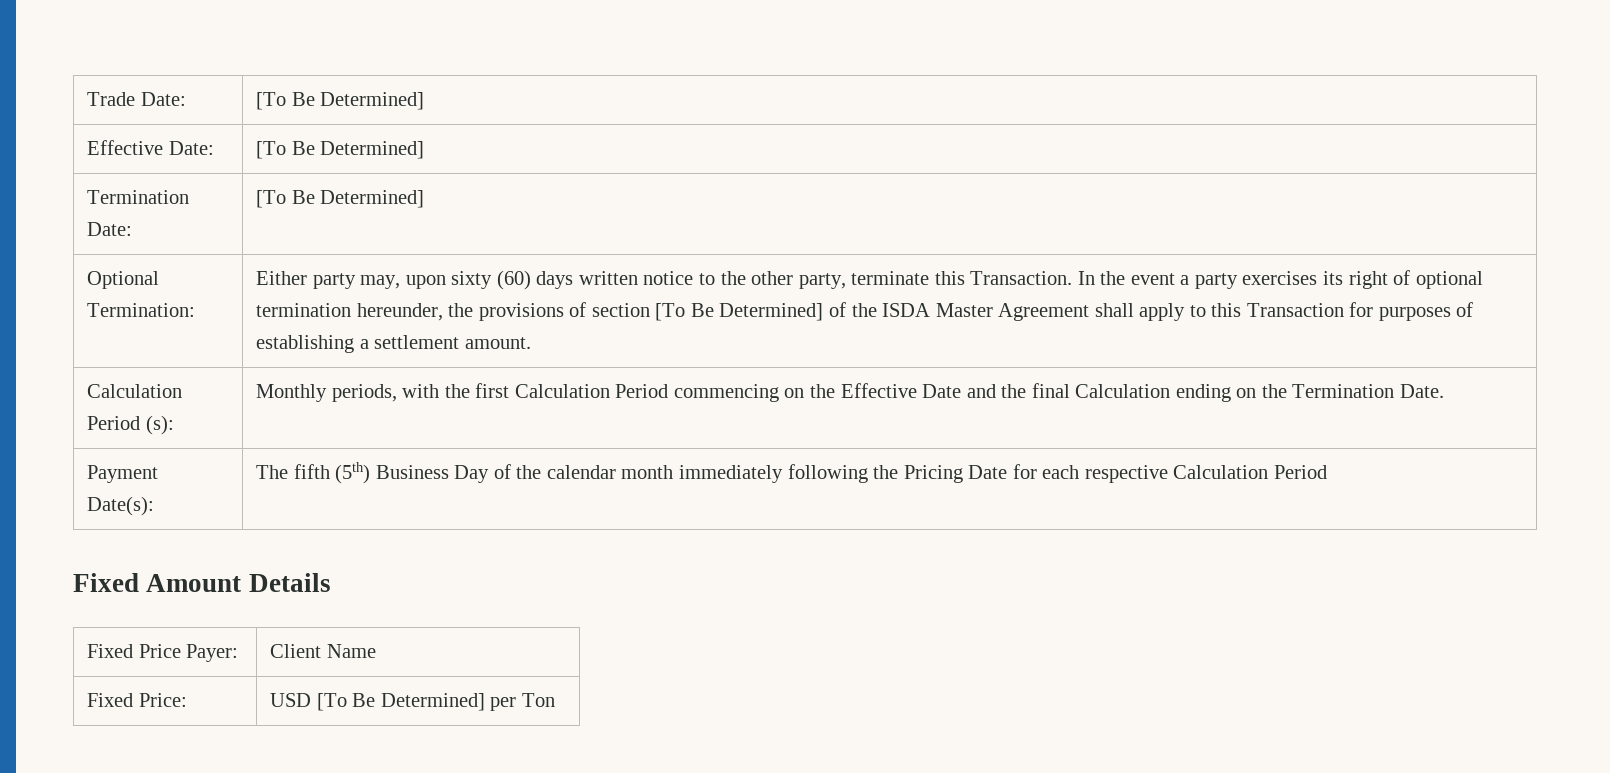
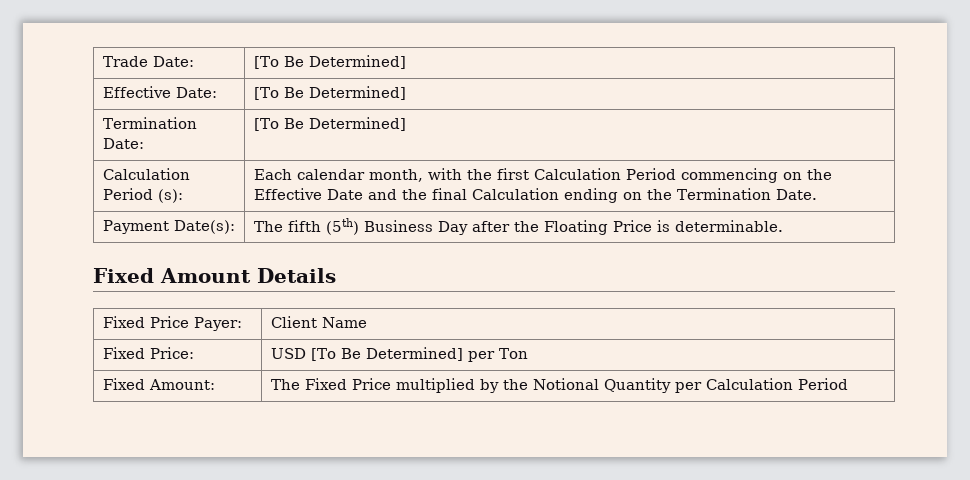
[87,271,160,289] [87,303,196,317] [256,270,1483,290] [256,302,1474,321] [256,335,531,353] // Optional Termination: | Either party may, upon sixty (60) days written notice to the other party, terminate this Transaction. In the event a party exercises its right of optional termination hereunder, the provisions of section [To Be Determined] of the ISDA Master Agreement shall apply to this Transaction for purposes of establishing a settlement amount. -> (406, 124) none
[256,384,397,402] Monthly periods, -> [253,169,423,182] Each calendar month,
[493,464,1327,483] of the calendar month immediately following the Pricing Date for each respective Calculation Period -> [471,220,783,235] after the Floating Price is determinable.
(555, 700) none -> [102,378,215,390] [270,378,848,393] // Fixed Amount: | The Fixed Price multiplied by the Notional Quantity per Calculation Period

